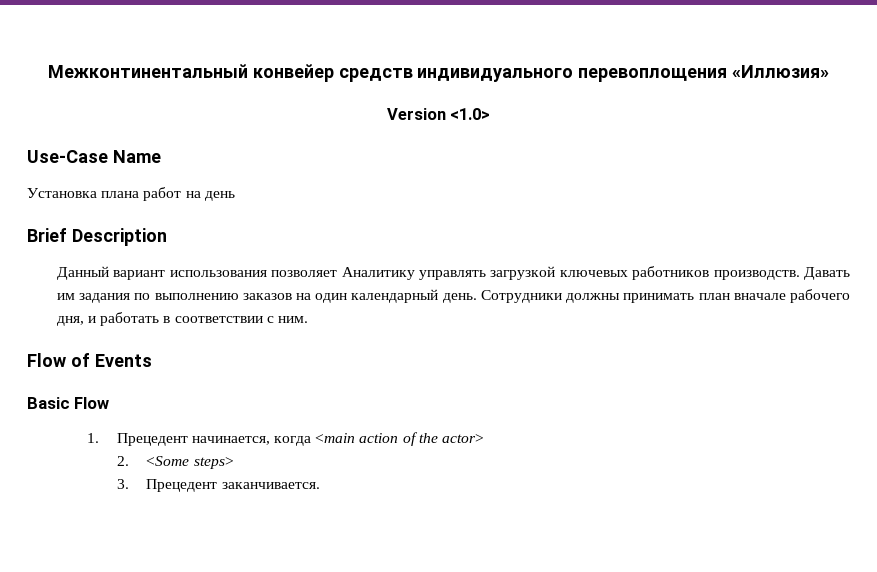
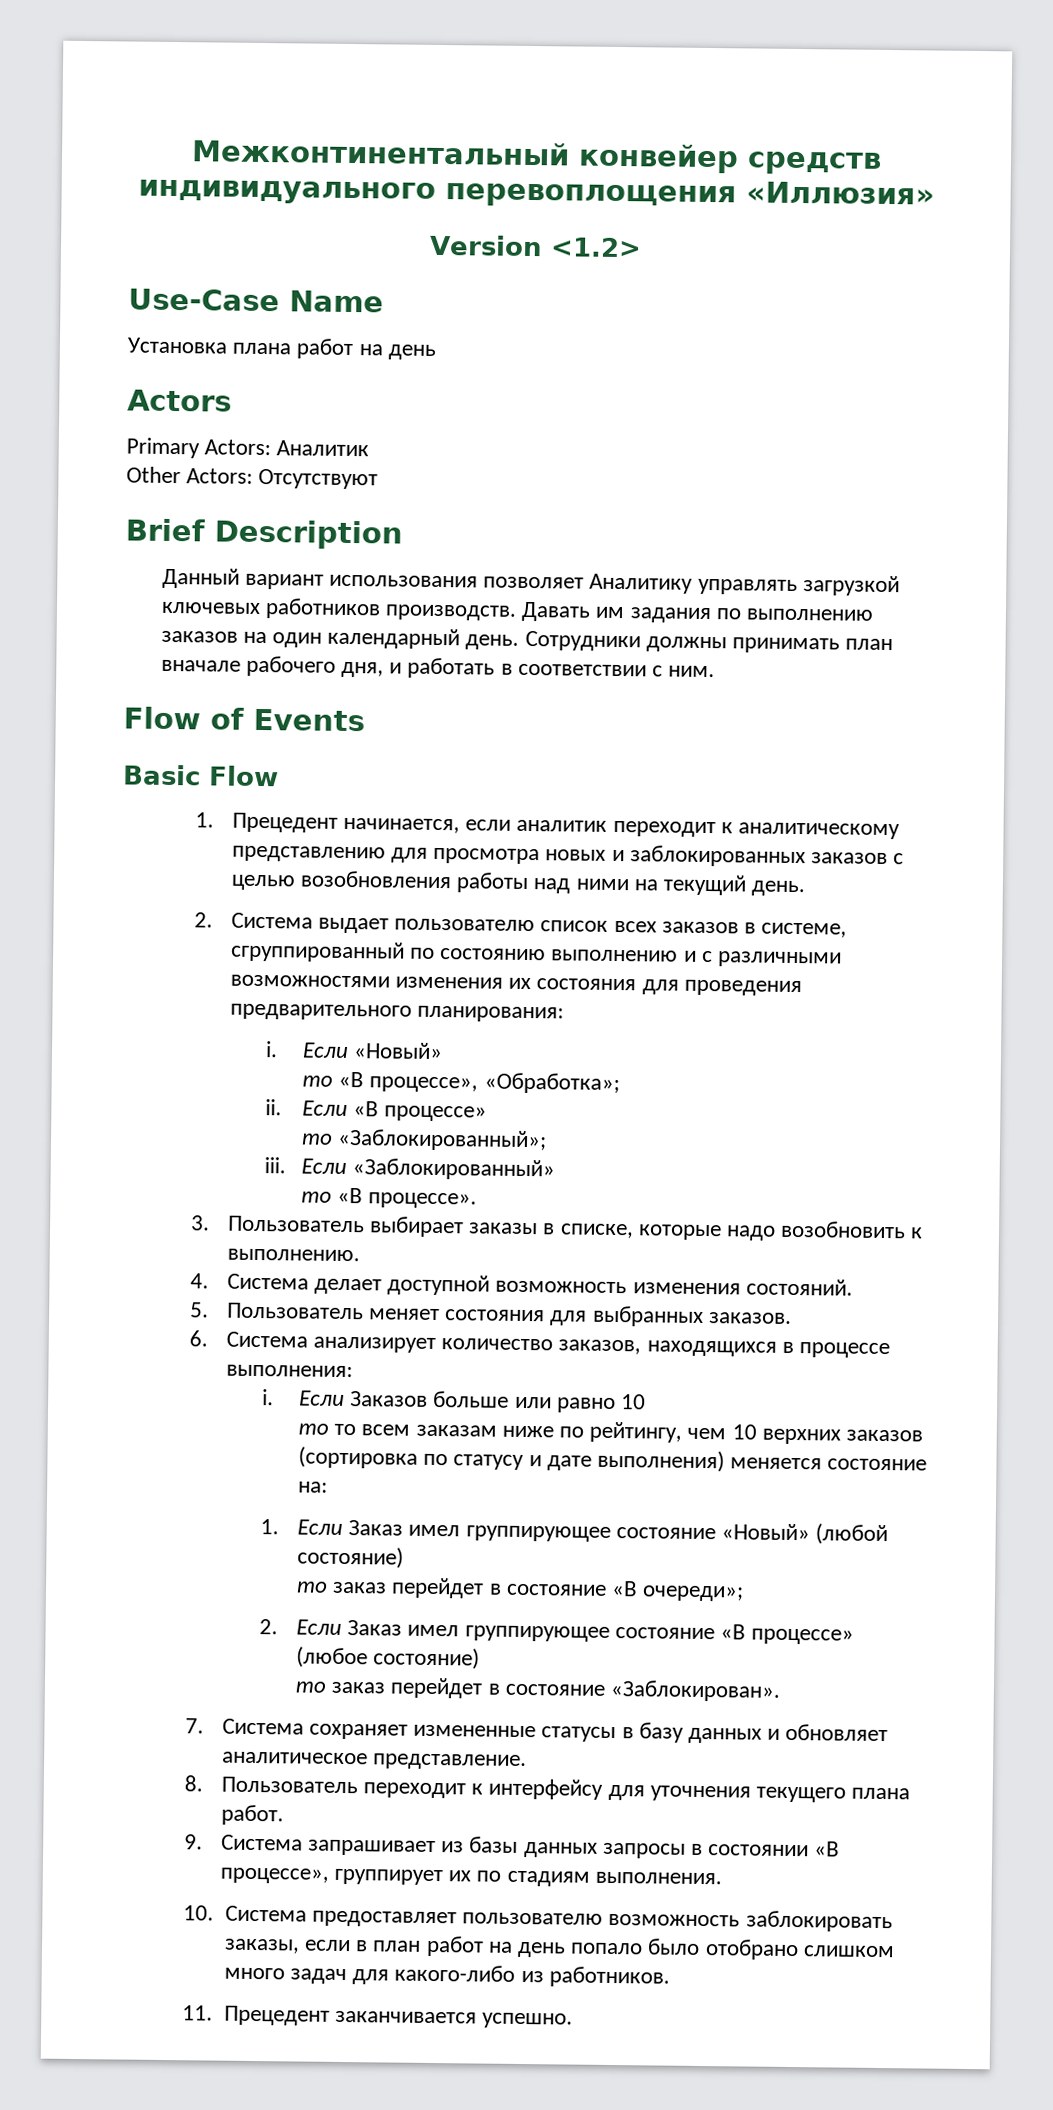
[450,108,491,120] <1.0> -> [549,237,642,258] <1.2>
(235, 196) none -> [127,389,232,412] [126,437,370,459] [126,466,379,490] // Actors // Primary Actors: Аналитик // Other Actors: Отсутствуют
[273,432,484,446] [116,456,234,469] [116,479,320,492] когда <main action of the actor> // 2. <Some steps> // 3. Прецедент заканчивается. -> [465,819,901,840] [231,845,905,868] [230,870,806,897] [194,912,848,938] [230,940,843,968] [229,974,802,997] [229,1003,564,1023] [265,1041,444,1060] [301,1071,620,1095] [265,1099,488,1122] [300,1128,548,1152] [264,1157,556,1181] [300,1187,478,1209] [191,1215,924,1241] [226,1248,360,1262] [190,1273,853,1296] [190,1302,792,1327] [189,1330,891,1359] [225,1364,353,1378] [262,1389,647,1414] [297,1421,924,1445] [297,1446,928,1473] [297,1481,328,1493] [260,1519,889,1546] [296,1546,404,1569] [295,1577,745,1602] [259,1619,855,1645] [295,1646,481,1670] [294,1677,782,1702] [185,1718,889,1744] [221,1751,527,1771] [184,1775,911,1803] [220,1804,284,1826] [184,1834,841,1859] [219,1867,722,1887] [183,1905,893,1933] [223,1935,895,1961] [223,1964,670,1988] [182,2005,574,2029] если аналитик переходит к аналитическому представлению для просмотра новых и заблокированных заказов с целью возобновления работы над ними на текущий день. // 2. Система выдает пользователю список всех заказов в системе, сгруппированный по состоянию выполнению и с различными возможностями изменения их состояния для проведения предварительного планирования: // i. Если «Новый» // то «В процессе», «Обработка»; // ii. Если «В процессе» // то «Заблокированный»; // iii. Если «Заблокированный» // то «В процессе». // 3. Пользователь выбирает заказы в списке, которые надо возобновить к выполнению. // 4. Система делает доступной возможность изменения состояний. // 5. Пользователь меняет состояния для выбранных заказов. // 6. Система анализирует количество заказов, находящихся в процессе выполнения: // i. Если Заказов больше или равно 10 // то то всем заказам ниже по рейтингу, чем 10 верхних заказов (сортировка по статусу и дате выполнения) меняется состояние на: // 1. Если Заказ имел группирующее состояние «Новый» (любой состояние) // то заказ перейдет в состояние «В очереди»; // 2. Если Заказ имел группирующее состояние «В процессе» (любое состояние) // то заказ перейдет в состояние «Заблокирован». // 7. Система сохраняет измененные статусы в базу данных и обновляет аналитическое представление. // 8. Пользователь переходит к интерфейсу для уточнения текущего плана работ. // 9. Система запрашивает из базы данных запросы в состоянии «В процессе», группирует их по стадиям выполнения. // 10. Система предоставляет пользователю возможность заблокировать заказы, если в план работ на день попало было отобрано слишком много задач для какого-либо из работников. // 11. Прецедент заканчивается успешно.

